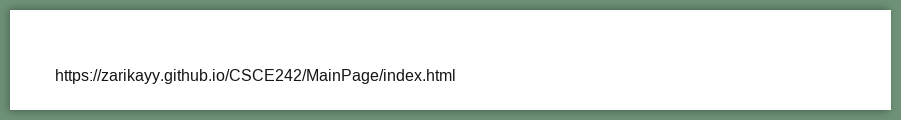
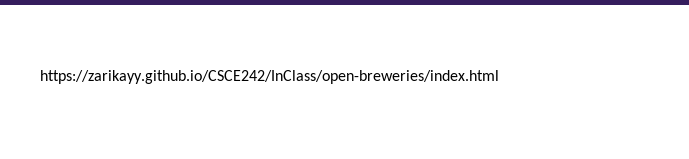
[55,69,456,84] https://zarikayy.github.io/CSCE242/MainPage/index.html -> [40,70,499,84] https://zarikayy.github.io/CSCE242/InClass/open-breweries/index.html

